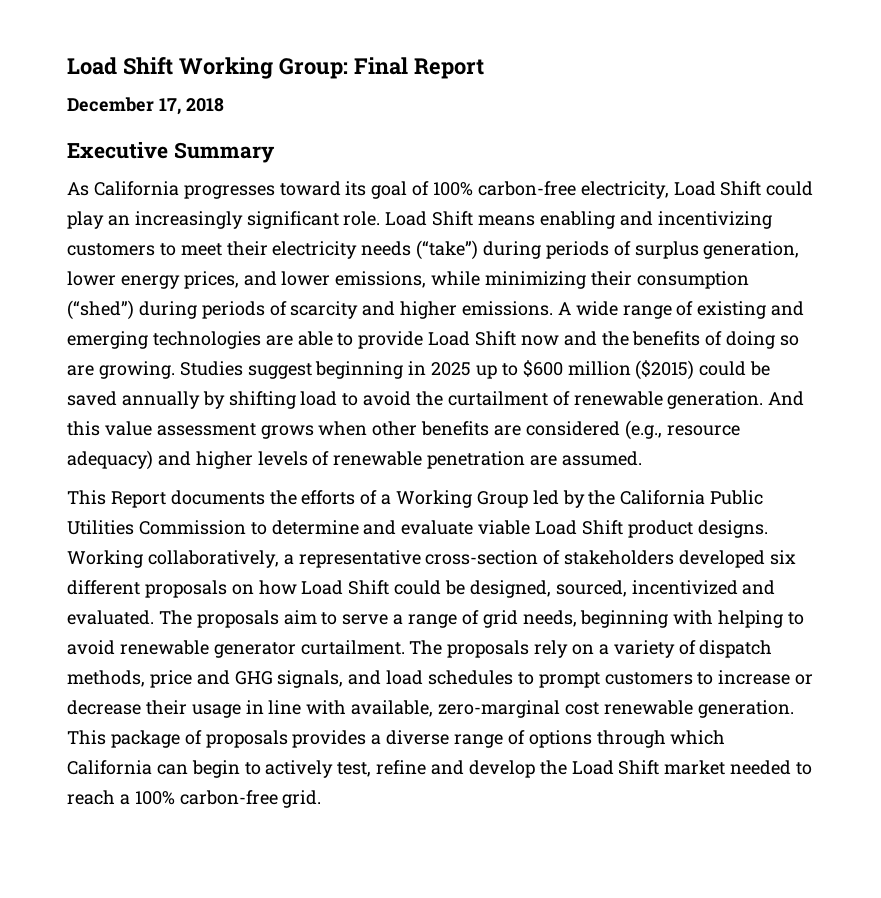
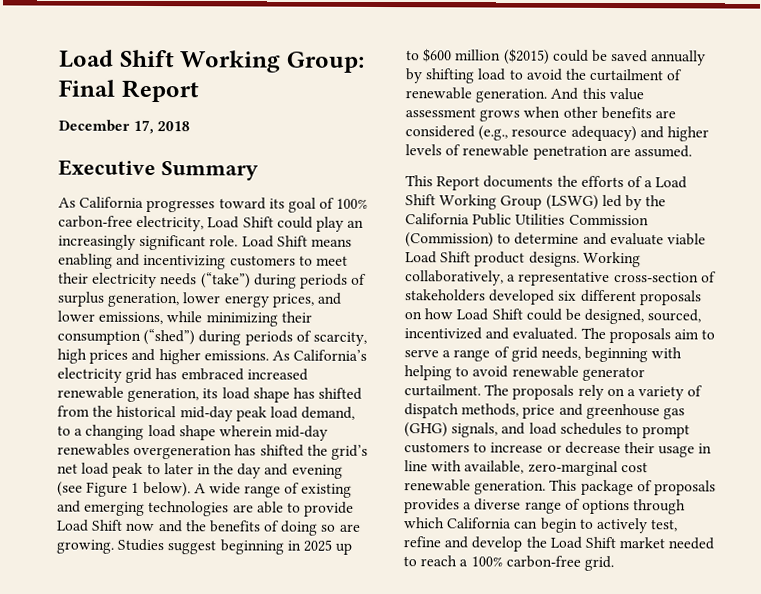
[290,301,554,319] scarcity and higher emissions. -> [312,331,367,346] [57,348,368,365] [57,367,308,384] [57,386,363,403] [57,405,356,422] [57,424,329,441] [57,443,368,460] [57,462,343,479] [57,481,191,498] scarcity, high prices and higher emissions. As California’s electricity grid has embraced increased renewable generation, its load shape has shifted from the historical mid-day peak load demand, to a changing load shape wherein mid-day renewables overgeneration has shifted the grid’s net load peak to later in the day and evening (see Figure 1 below).
(392, 499) none -> [655,176,688,189] [405,194,436,206] Load Shift
(528, 499) none -> [545,194,599,210] (LSWG)
(246, 527) none -> [405,232,494,248] (Commission)
[234,671,273,685] GHG -> [585,403,685,420] [404,422,448,438] greenhouse gas (GHG)

